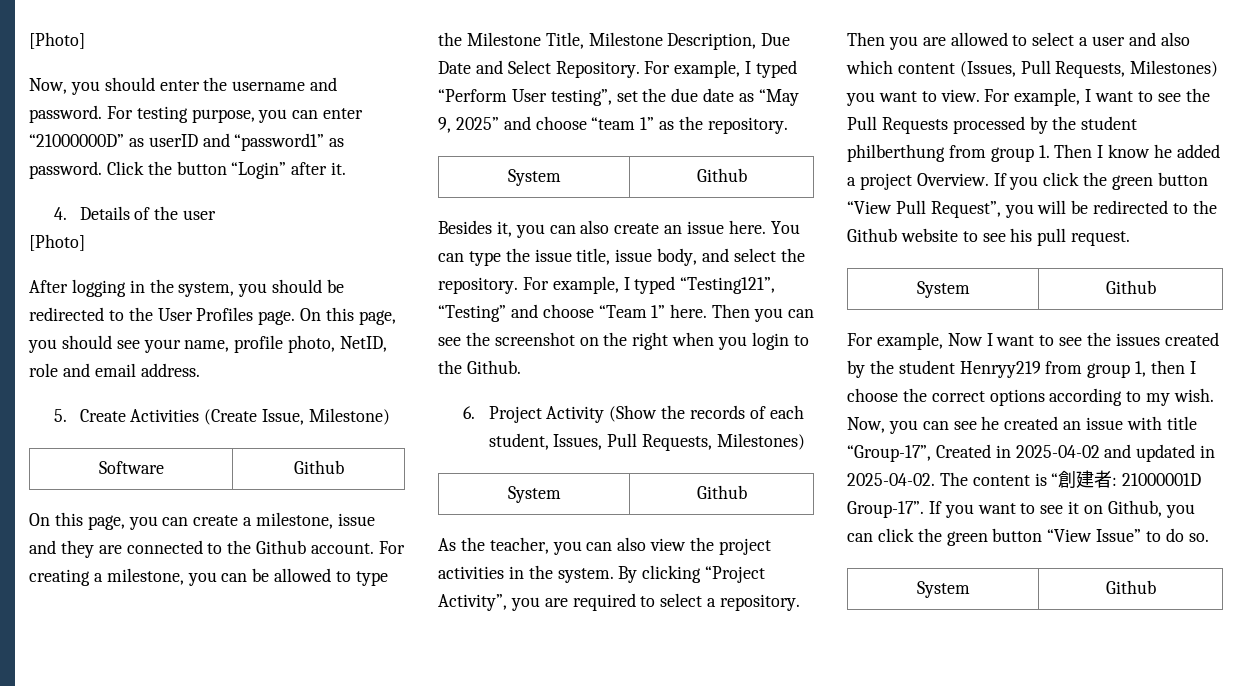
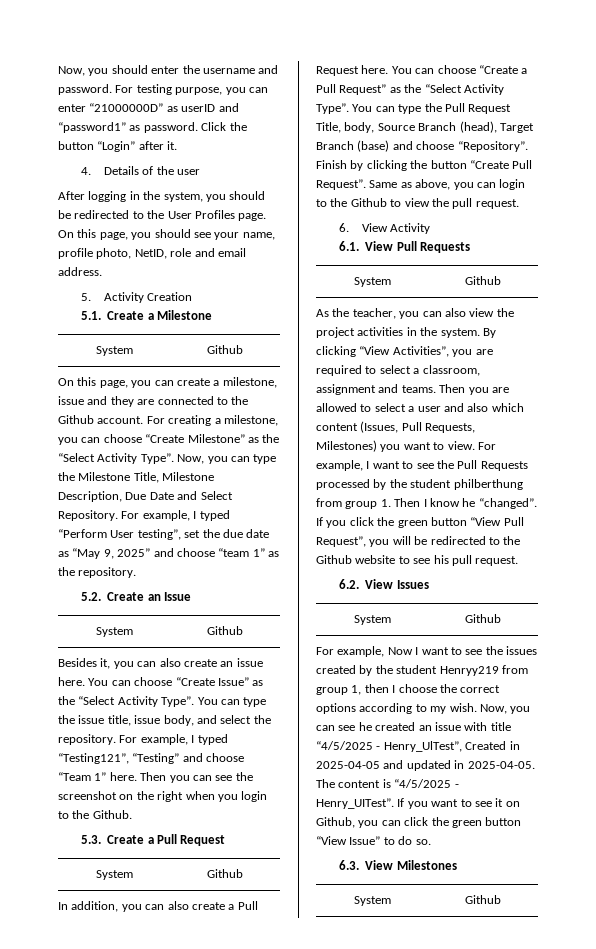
[29,32,85,49] [Photo] // -> (58, 71) none
[29,234,85,251] // [Photo] -> (200, 172) none
[79,408,391,425] [98,461,164,474] Create Activities (Create Issue, Milestone) // Software -> [103,292,193,303] [80,310,212,320] [95,346,133,356] Activity Creation // 5.1. Create a Milestone // System
[252,568,352,582] be allowed to -> [103,434,280,443] [58,453,250,464] choose “Create Milestone” as the “Select Activity Type”. Now, you can
(788, 125) none -> [80,592,191,601] // 5.2. Create an Issue
(464, 257) none -> [134,677,264,686] [58,696,240,707] choose “Create Issue” as the “Select Activity Type”. You can
[463,405,804,423] [488,433,806,451] 6. Project Activity (Show the records of each student, Issues, Pull Requests, Milestones) -> [80,834,226,846] [95,870,133,880] [206,869,243,878] [58,901,258,912] [316,65,528,76] [316,84,504,95] [316,103,512,114] [316,121,534,133] [316,140,528,152] [316,160,533,171] [316,179,526,190] [316,198,519,209] [338,223,431,234] [338,241,470,253] 5.3. Create a Pull Request // System | Github // In addition, you can also create a Pull Request here. You can choose “Create a Pull Request” as the “Select Activity Type”. You can type the Pull Request Title, body, Source Branch (head), Target Branch (base) and choose “Repository”. Finish by clicking the button “Create Pull Request”. Same as above, you can login to the Github to view the pull request. // 6. View Activity // 6.1. View Pull Requests
[705,566,766,583] [438,594,507,611] “Project Activity”, -> [359,346,449,357] “View Activities”,
[720,594,801,611] repository. -> [422,365,480,376] [316,384,436,395] classroom, assignment and teams.
[1176,144,1220,158] [847,173,989,190] added a project Overview. -> [478,498,537,509] “changed”.
(1131, 238) none -> [338,579,429,589] // 6.2. View Issues
[847,445,931,462] “Group-17”, -> [316,741,462,752] “4/5/2025 - Henry_UlTest”,
[1015,445,1100,458] 2025-04-02 -> [316,761,380,769] 2025-04-05
[847,473,935,486] 2025-04-02. -> [467,761,535,769] 2025-04-05.
[1051,470,1202,489] [847,501,924,518] “創建者: 21000001D Group-17”. -> [394,779,459,788] [316,798,394,809] “4/5/2025 - Henry_UITest”.
(1209, 537) none -> [338,860,457,870] // 6.3. View Milestones

